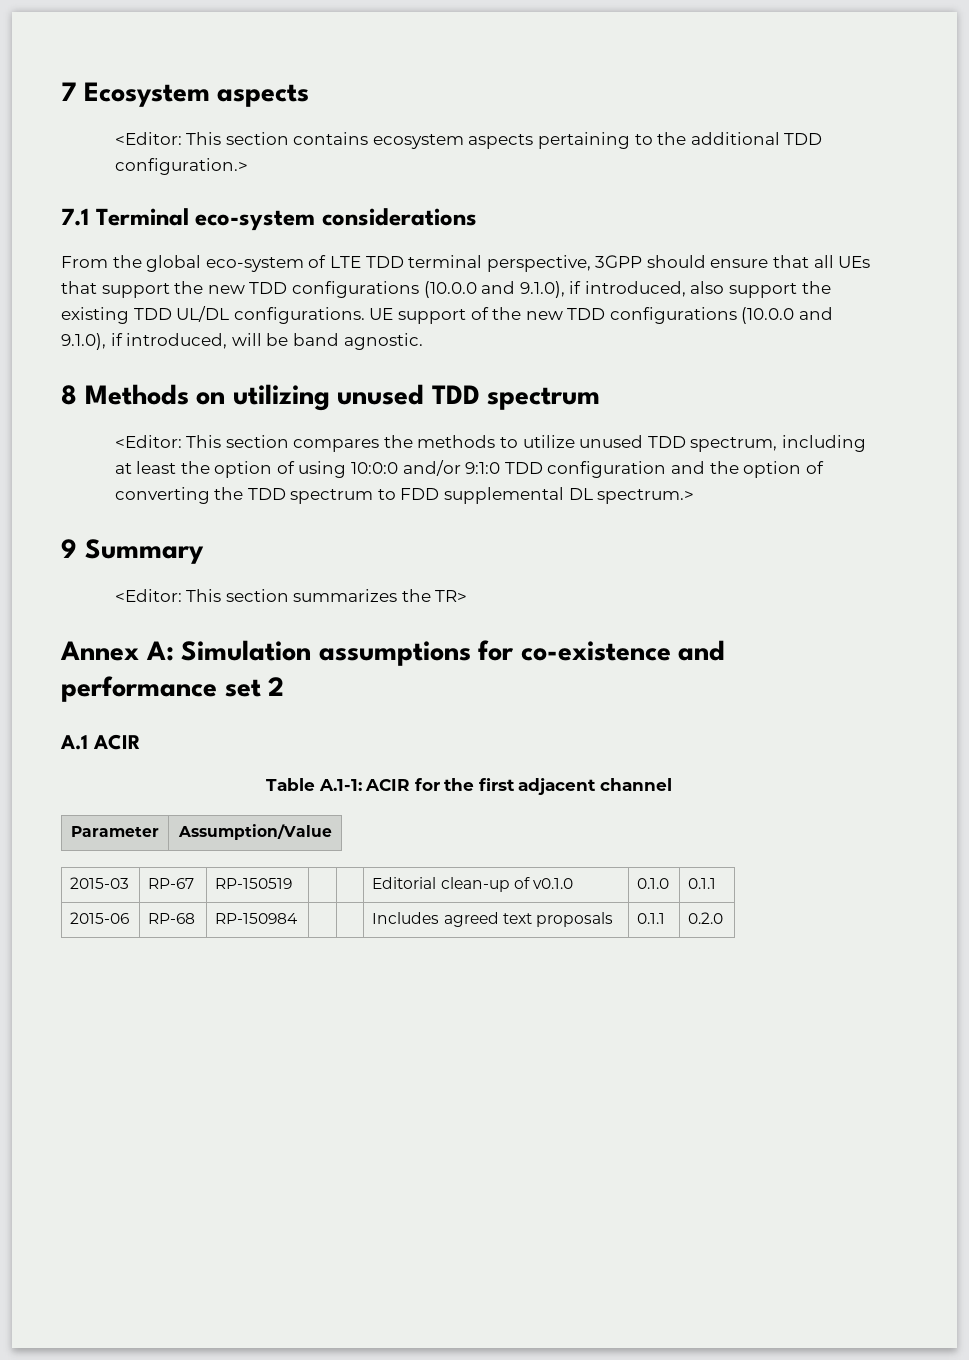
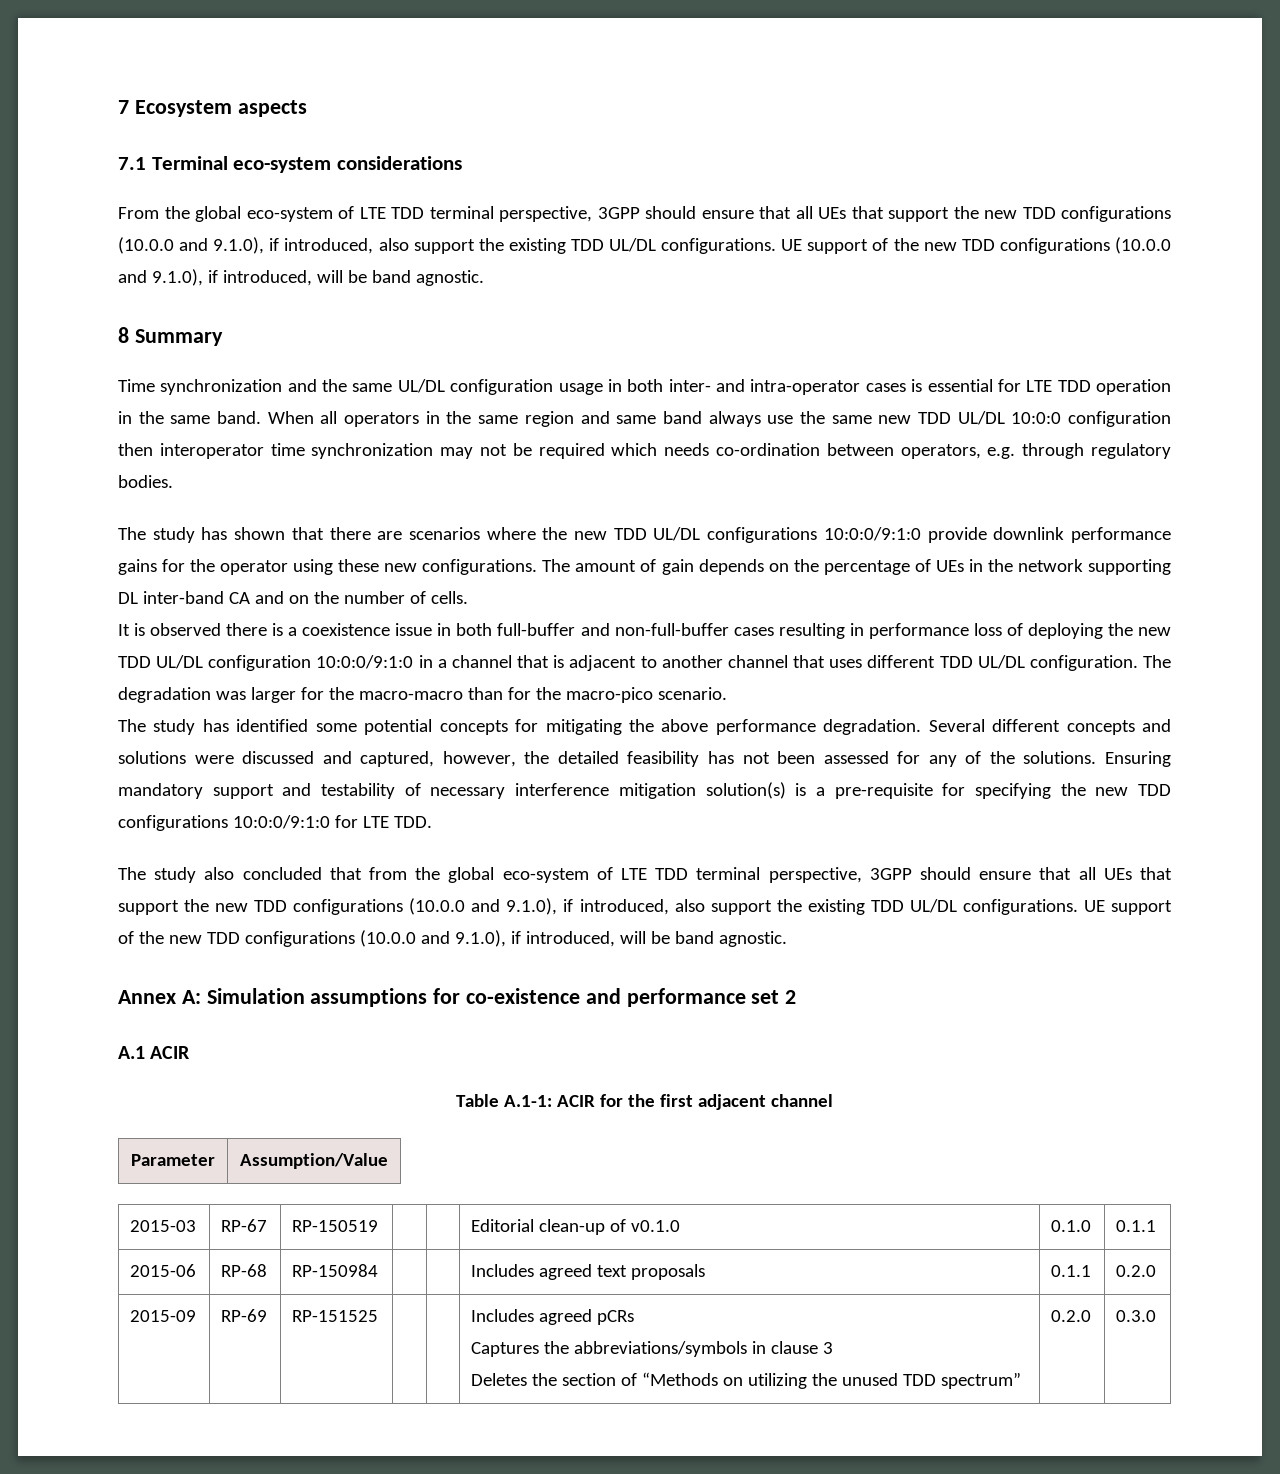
[114,132,823,149] [114,158,248,175] // <Editor: This section contains ecosystem aspects pertaining to the additional TDD configuration.> -> (307, 108) none
[84,384,601,411] [114,435,867,452] [114,460,824,478] [114,487,695,504] [61,539,204,564] [114,589,468,602] Methods on utilizing unused TDD spectrum // <Editor: This section compares the methods to utilize unused TDD spectrum, including at least the option of using 10:0:0 and/or 9:1:0 TDD configuration and the option of converting the TDD spectrum to FDD supplemental DL spectrum.> // 9 Summary // <Editor: This section summarizes the TR> -> [134,329,223,346] [118,379,1171,395] [118,411,1171,427] [118,443,1171,459] [118,475,173,488] [118,527,1172,543] [118,559,1171,575] [118,591,468,604] [118,623,1171,639] [118,655,1171,671] [118,687,727,703] [118,719,1171,735] [118,751,1171,767] [118,782,1171,799] [118,815,432,831] [118,867,1173,883] [118,898,1172,915] [118,930,787,947] Summary // Time synchronization and the same UL/DL configuration usage in both inter- and intra-operator cases is essential for LTE TDD operation in the same band. When all operators in the same region and same band always use the same new TDD UL/DL 10:0:0 configuration then interoperator time synchronization may not be required which needs co-ordination between operators, e.g. through regulatory bodies. // The study has shown that there are scenarios where the new TDD UL/DL configurations 10:0:0/9:1:0 provide downlink performance gains for the operator using these new configurations. The amount of gain depends on the percentage of UEs in the network supporting DL inter-band CA and on the number of cells. // It is observed there is a coexistence issue in both full-buffer and non-full-buffer cases resulting in performance loss of deploying the new TDD UL/DL configuration 10:0:0/9:1:0 in a channel that is adjacent to another channel that uses different TDD UL/DL configuration. The degradation was larger for the macro-macro than for the macro-pico scenario. // The study has identified some potential concepts for mitigating the above performance degradation. Several different concepts and solutions were discussed and captured, however, the detailed feasibility has not been assessed for any of the solutions. Ensuring mandatory support and testability of necessary interference mitigation solution(s) is a pre-requisite for specifying the new TDD configurations 10:0:0/9:1:0 for LTE TDD. // The study also concluded that from the global eco-system of LTE TDD terminal perspective, 3GPP should ensure that all UEs that support the new TDD configurations (10.0.0 and 9.1.0), if introduced, also support the existing TDD UL/DL configurations. UE support of the new TDD configurations (10.0.0 and 9.1.0), if introduced, will be band agnostic.
(724, 918) none -> [130,1310,197,1322] [221,1309,268,1322] [292,1310,379,1322] [471,1309,635,1325] [471,1341,834,1357] [471,1372,1022,1389] [1051,1310,1092,1322] [1116,1310,1157,1322] // 2015-09 | RP-69 | RP-151525 | | | Includes agreed pCRs // Captures the abbreviations/symbols in clause 3 // Deletes the section of “Methods on utilizing the unused TDD spectrum” | 0.2.0 | 0.3.0

